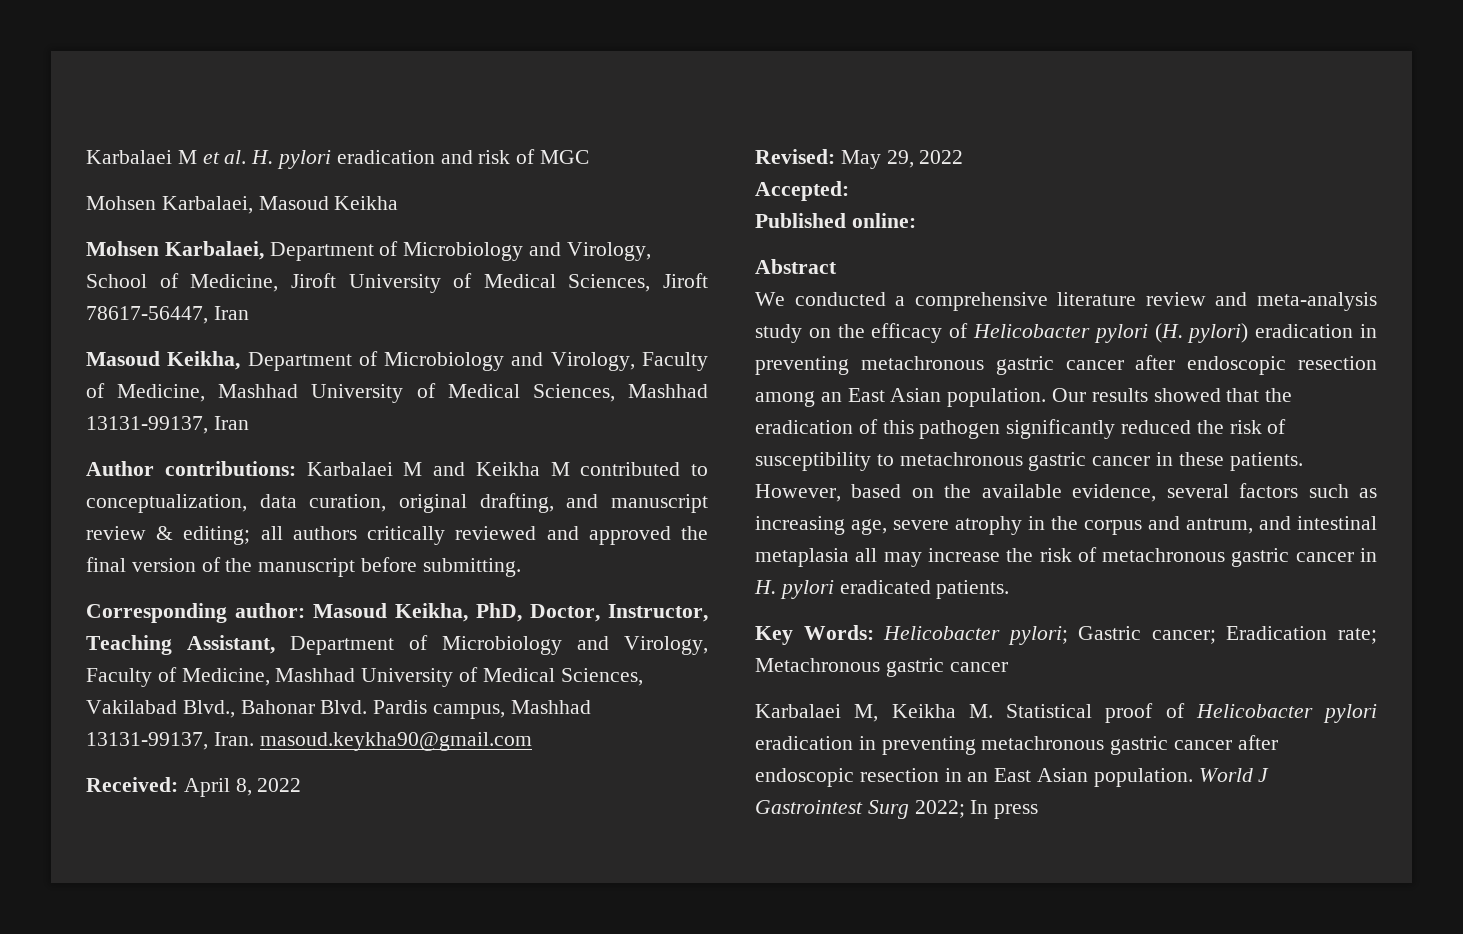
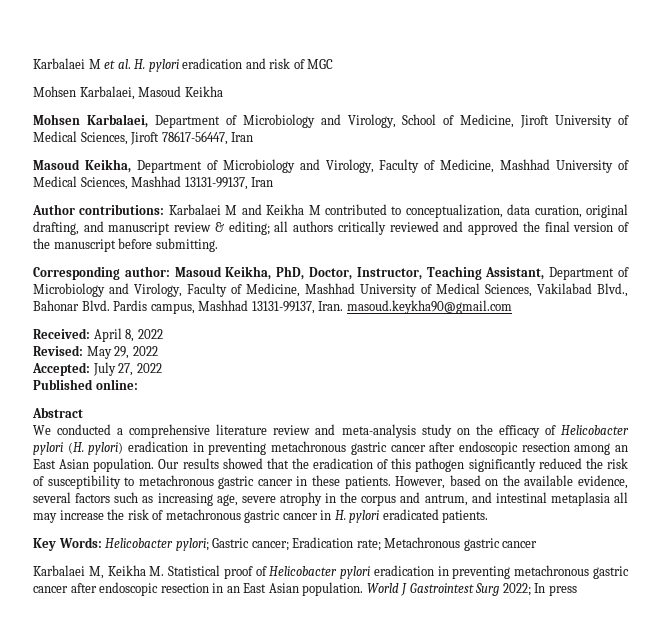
(849, 191) none -> [92,362,162,376] July 27, 2022

